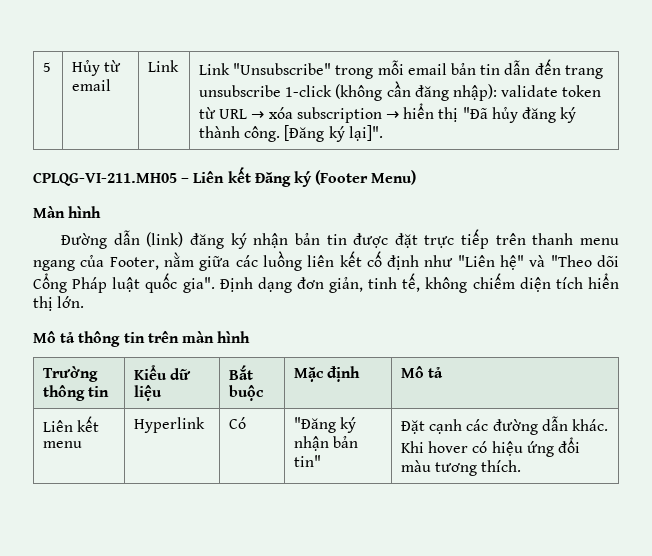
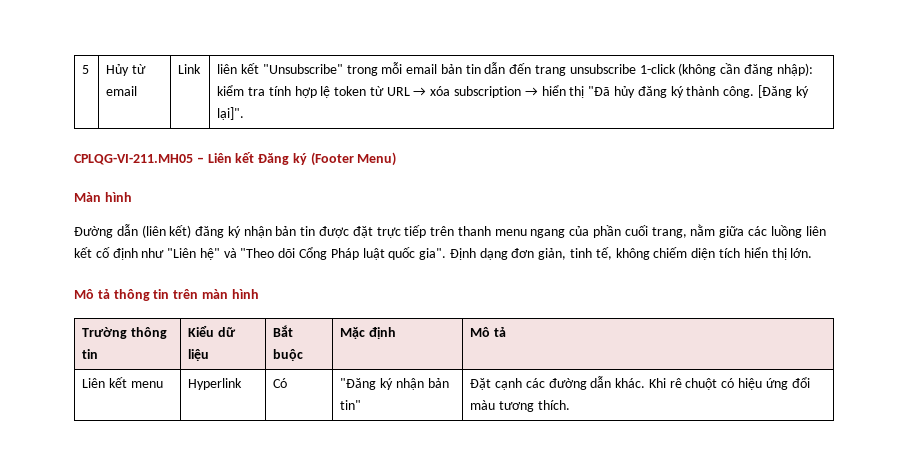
[199,63,231,75] Link -> [217,63,260,74] liên kết
[501,85,559,97] validate -> [217,85,331,98] kiểm tra tính hợp lệ
[146,232,184,247] (link) -> [141,225,192,238] (liên kết)
[109,257,159,270] Footer, -> [593,225,687,238] phần cuối trang,
[428,441,469,453] hover -> [669,378,718,390] rê chuột

